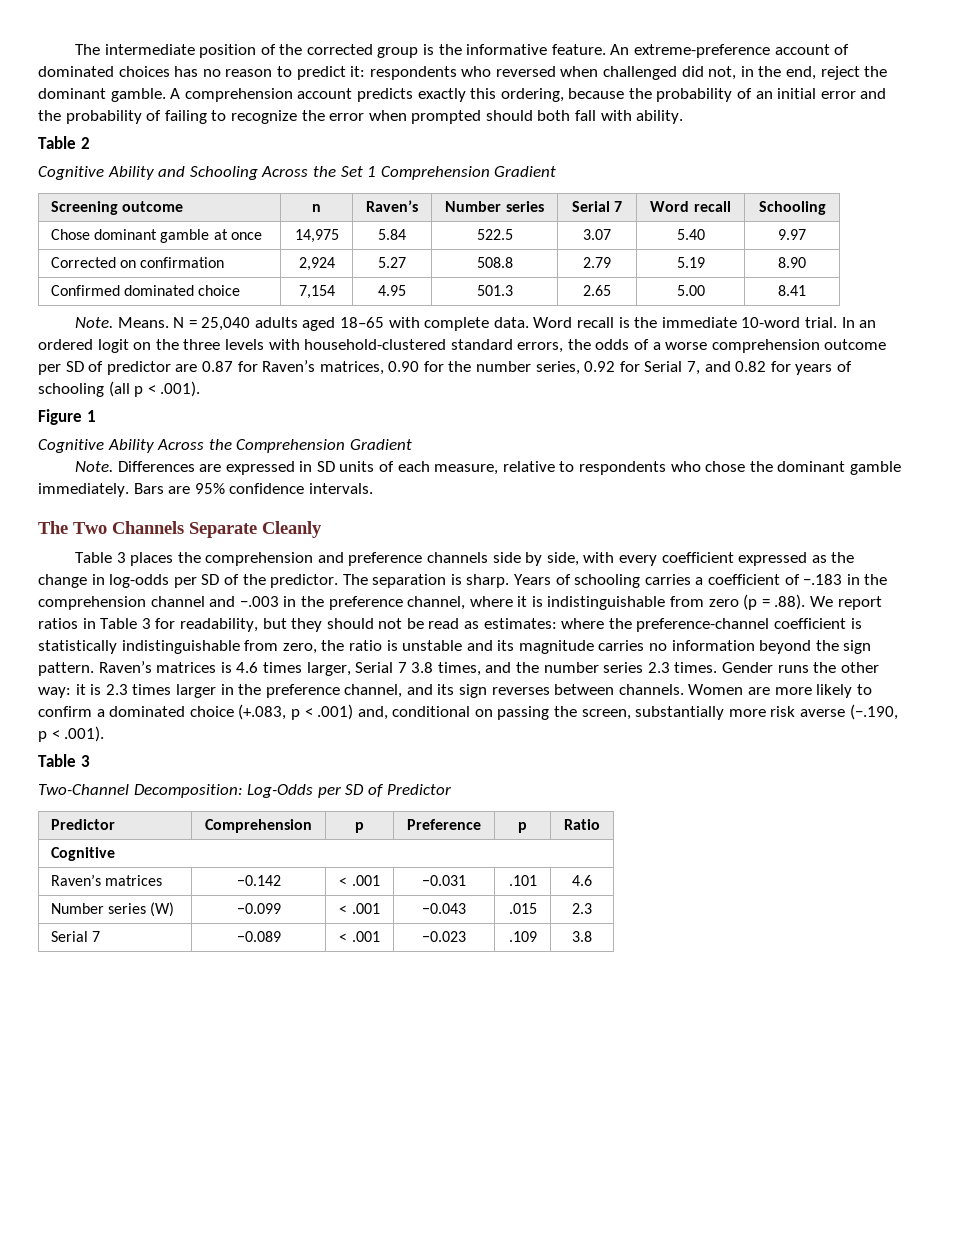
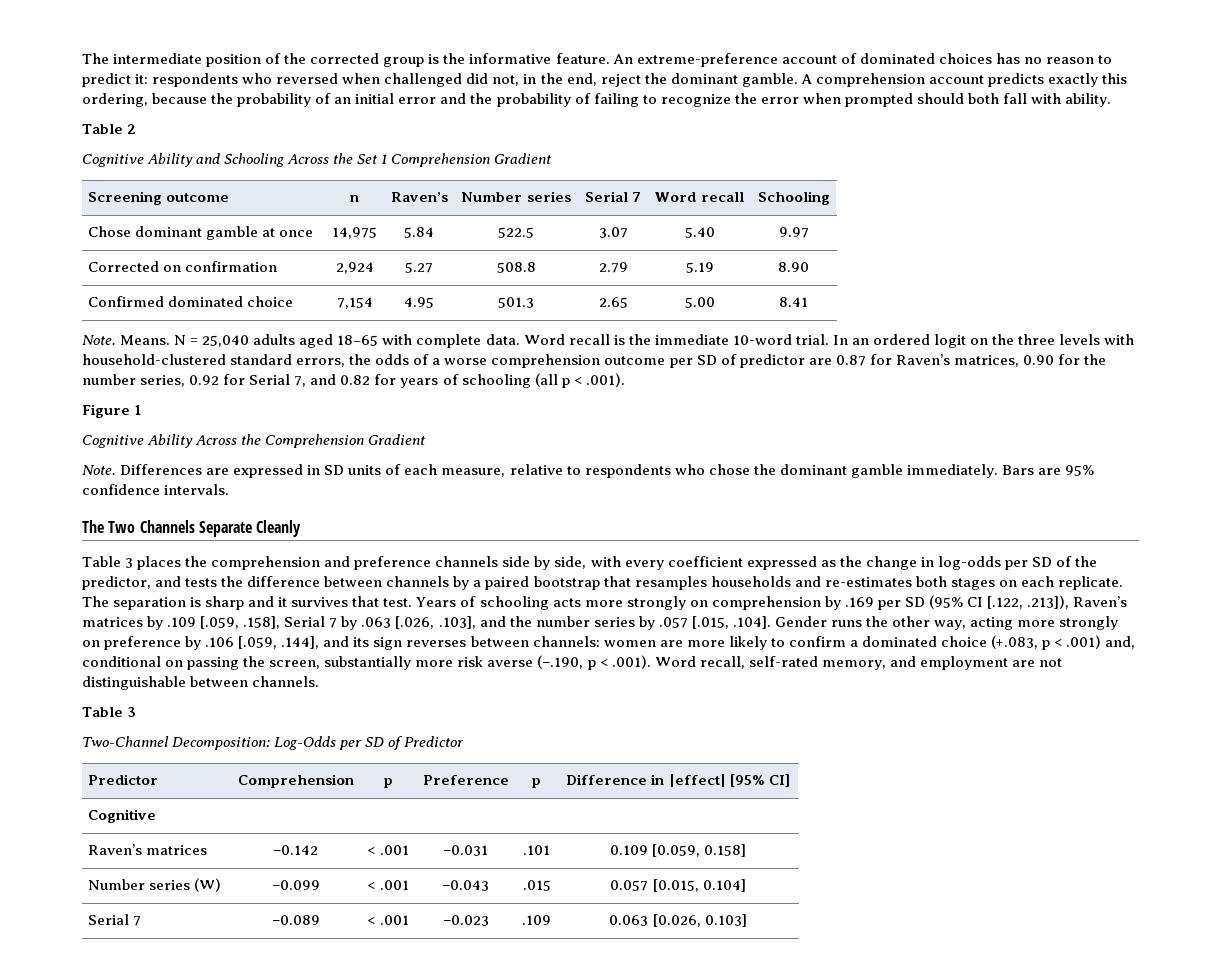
[270,574,888,588] [38,594,882,610] [38,618,862,632] [38,640,872,654] [38,661,879,676] [38,684,403,698] predictor. The separation is sharp. Years of schooling carries a coefficient of −.183 in the comprehension channel and −.003 in the preference channel, where it is indistinguishable from zero (p = .88). We report ratios in Table 3 for readability, but they should not be read as estimates: where the preference-channel coefficient is statistically indistinguishable from zero, the ratio is unstable and its magnitude carries no information beyond the sign pattern. Raven’s matrices is 4.6 times larger, Serial 7 3.8 times, and the number series 2.3 times. Gender runs the other way: it is 2.3 times larger in the preference channel, -> [82,576,1123,590] [82,595,1128,610] [82,616,1119,630] [82,636,320,650] predictor, and tests the difference between channels by a paired bootstrap that resamples households and re-estimates both stages on each replicate. The separation is sharp and it survives that test. Years of schooling acts more strongly on comprehension by .169 per SD (95% CI [.122, .213]), Raven’s matrices by .109 [.059, .158], Serial 7 by .063 [.026, .103], and the number series by .057 [.015, .104]. Gender runs the other way, acting more strongly on preference by .106 [.059, .144],
[618,684,744,695] channels. Women -> [532,636,656,647] channels: women
(105, 734) none -> [654,656,1062,670] [82,676,320,690] Word recall, self-rated memory, and employment are not distinguishable between channels.
[564,819,600,830] Ratio -> [566,774,790,787] Difference in |effect| [95% CI]
[572,875,592,886] 4.6 -> [609,844,747,857] 0.109 [0.059, 0.158]
[572,903,592,914] 2.3 -> [610,879,746,892] 0.057 [0.015, 0.104]
[572,931,592,942] 3.8 -> [609,914,747,927] 0.063 [0.026, 0.103]

